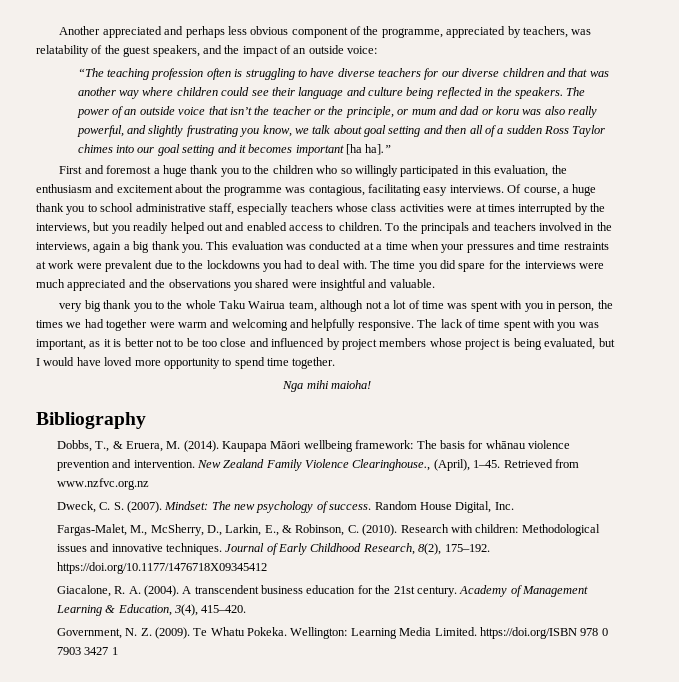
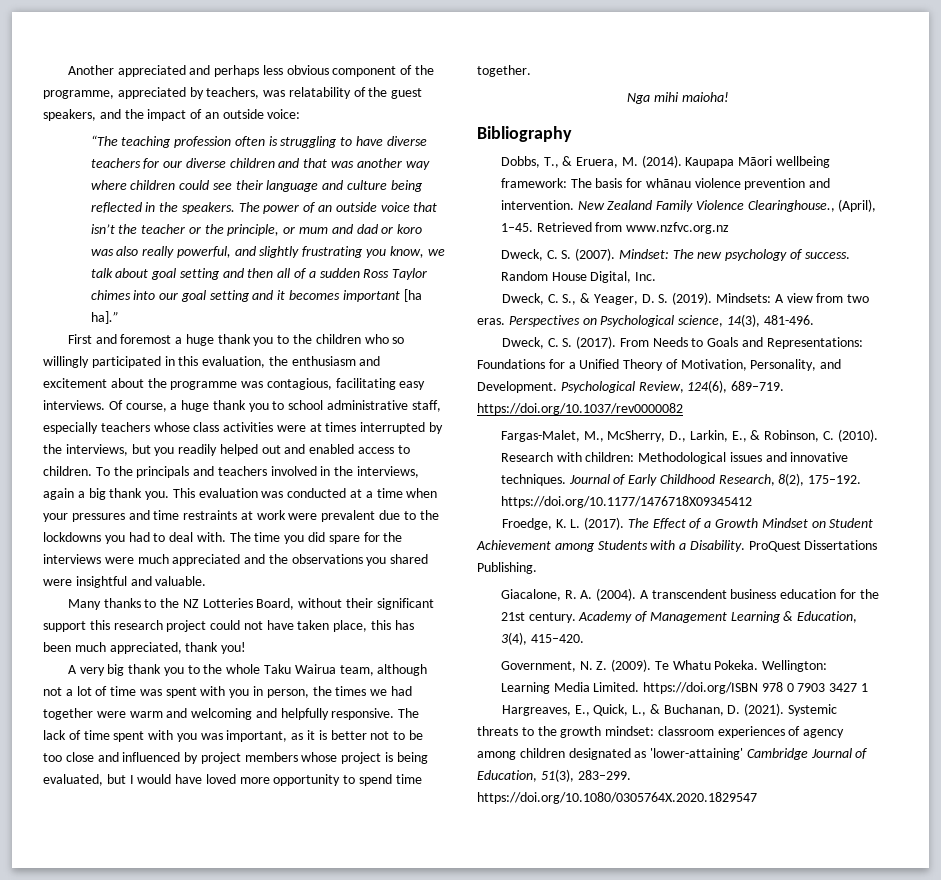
[496,106,520,115] koru -> [397,224,423,234] koro
(435, 283) none -> [67,598,434,610] [43,620,414,632] [43,642,247,654] [67,665,77,674] Many thanks to the NZ Lotteries Board, without their significant support this research project could not have taken place, this has been much appreciated, thank you! // A
(514, 506) none -> [501,292,870,305] [477,314,814,327] [501,336,863,349] [477,359,842,371] [477,380,785,393] [477,403,683,415] // Dweck, C. S., & Yeager, D. S. (2019). Mindsets: A view from two eras. Perspectives on Psychological science, 14(3), 481-496. // Dweck, C. S. (2017). From Needs to Goals and Representations: Foundations for a Unified Theory of Motivation, Personality, and Development. Psychological Review, 124(6), 689–719. https://doi.org/10.1037/rev0000082
(267, 568) none -> [501,517,874,530] [476,540,878,552] [477,562,537,574] // Froedge, K. L. (2017). The Effect of a Growth Mindset on Student Achievement among Students with a Disability. ProQuest Dissertations Publishing.
(118, 651) none -> [501,703,837,716] [477,726,845,738] [477,748,868,760] [477,769,631,782] [477,792,757,804] // Hargreaves, E., Quick, L., & Buchanan, D. (2021). Systemic threats to the growth mindset: classroom experiences of agency among children designated as 'lower-attaining' Cambridge Journal of Education, 51(3), 283–299. https://doi.org/10.1080/0305764X.2020.1829547

